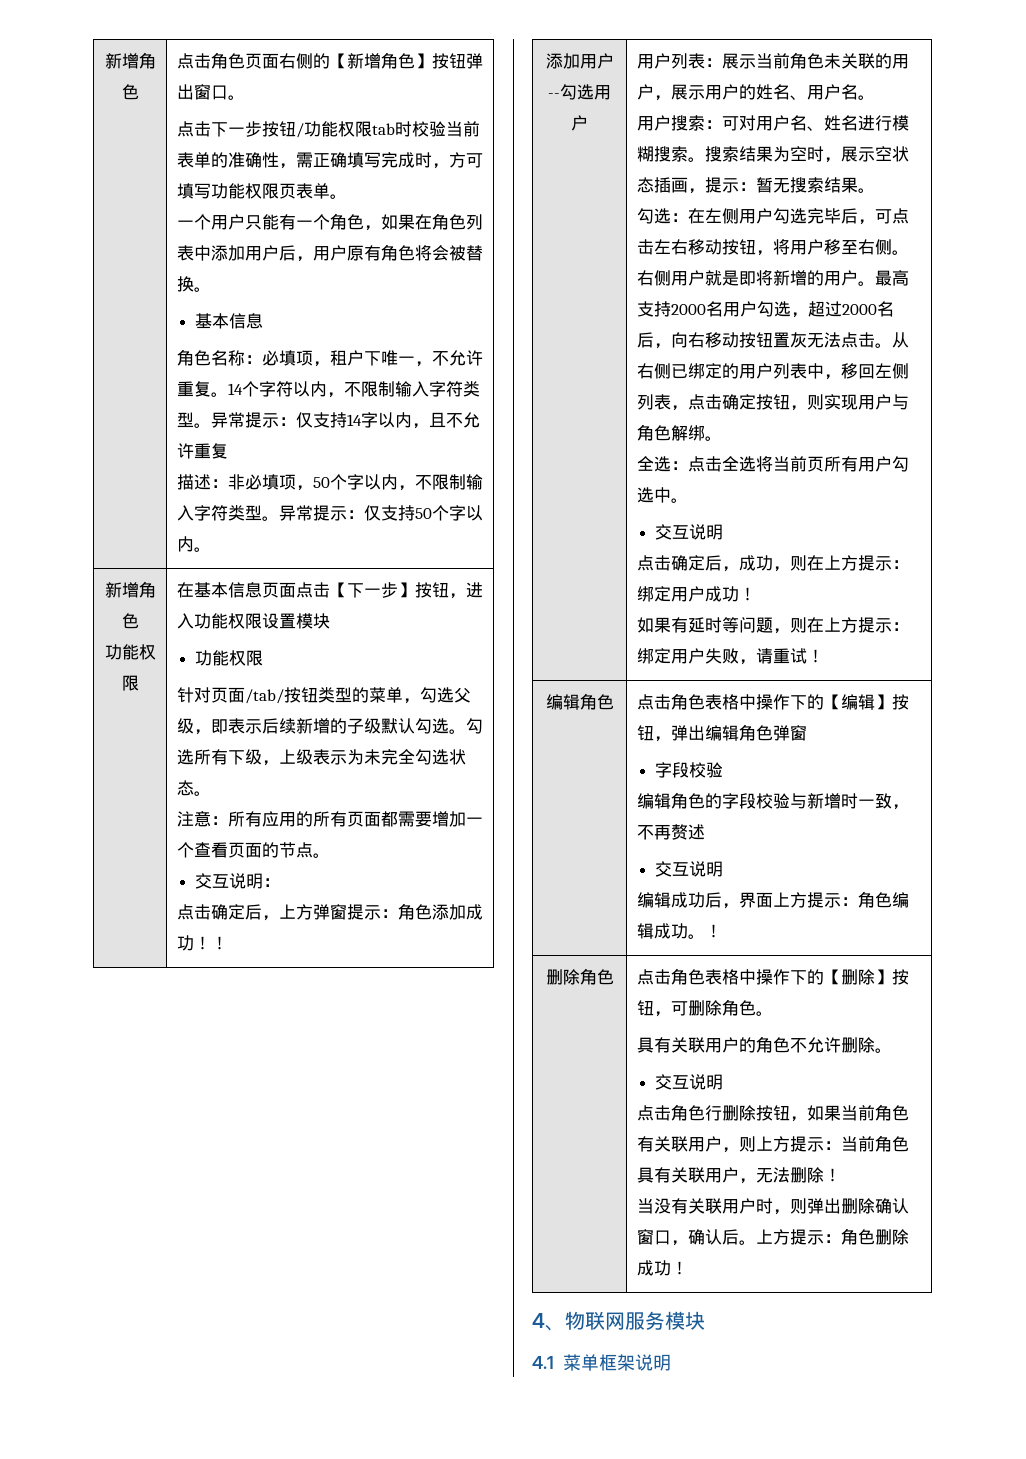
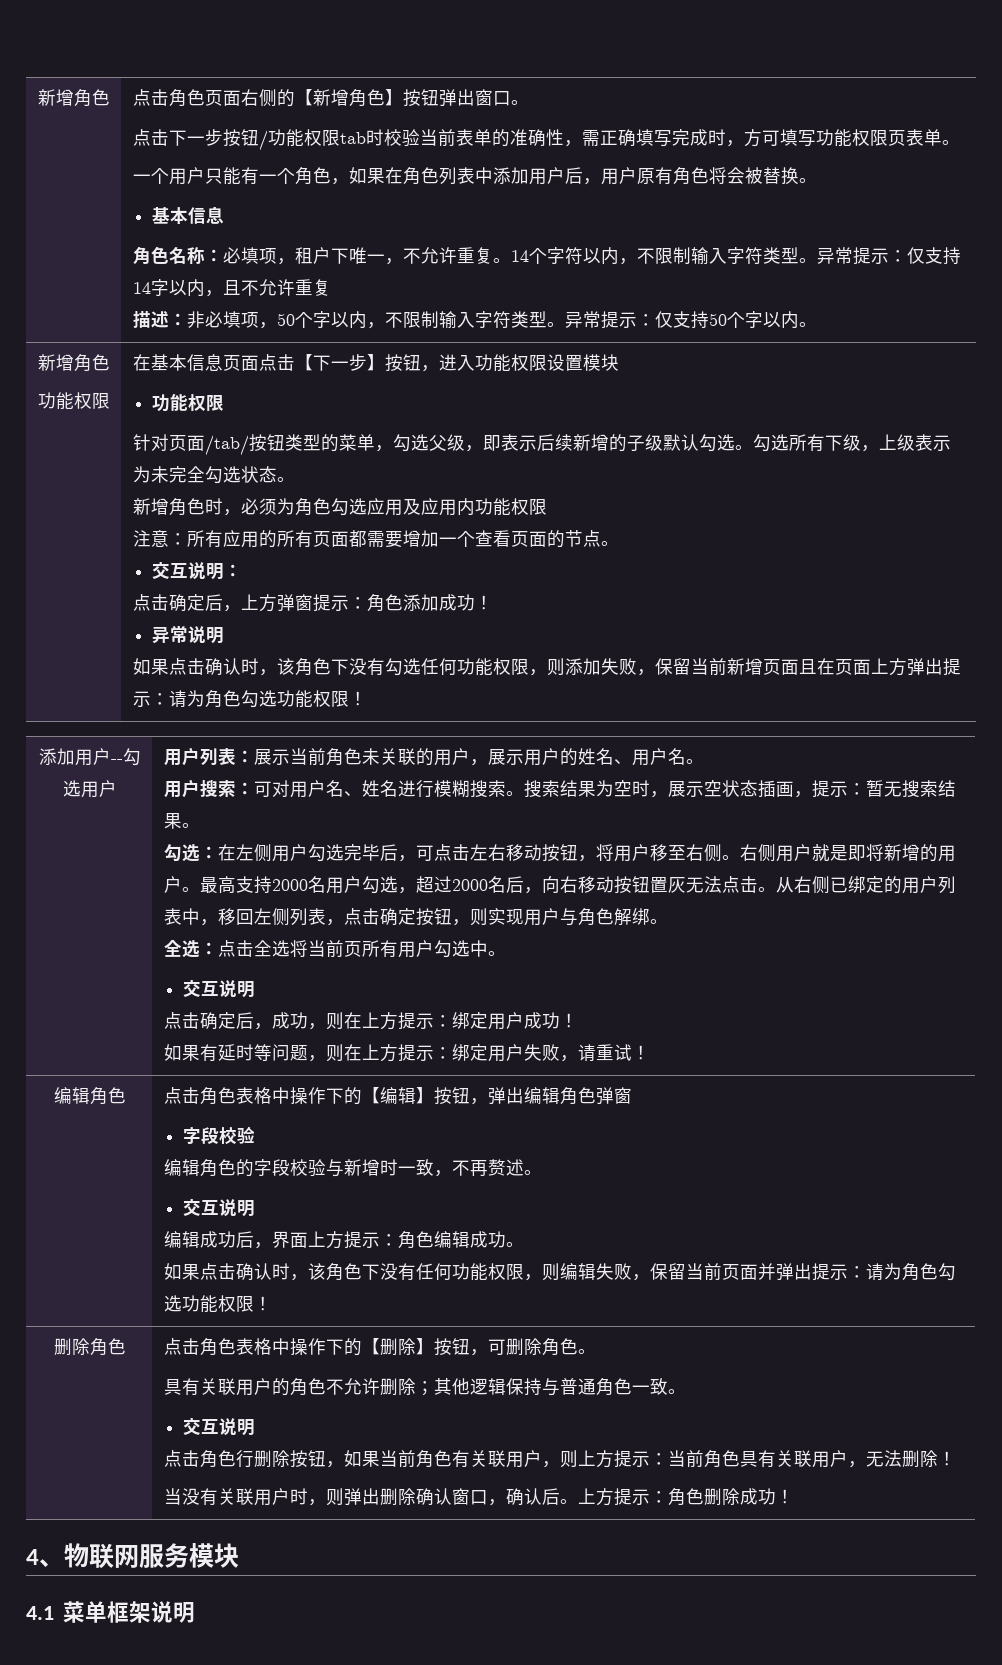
(211, 793) none -> [132,498,547,516] // 新增角色时，必须为角色勾选应用及应用内功能权限
(211, 943) none -> [152,626,225,644] [132,658,961,676] [132,690,349,708] // 异常说明 // 如果点击确认时，该角色下没有勾选任何功能权限，则添加失败，保留当前新增页面且在页面上方弹出提示：请为角色勾选功能权限
(705, 832) none -> [523,1170,542,1175] 。
(705, 936) none -> [163,1263,956,1281] [163,1295,254,1313] // 如果点击确认时，该角色下没有任何功能权限，则编辑失败，保留当前页面并弹出提示：请为角色勾选功能权限
(875, 1045) none -> [415,1378,668,1396] ；其他逻辑保持与普通角色一致

